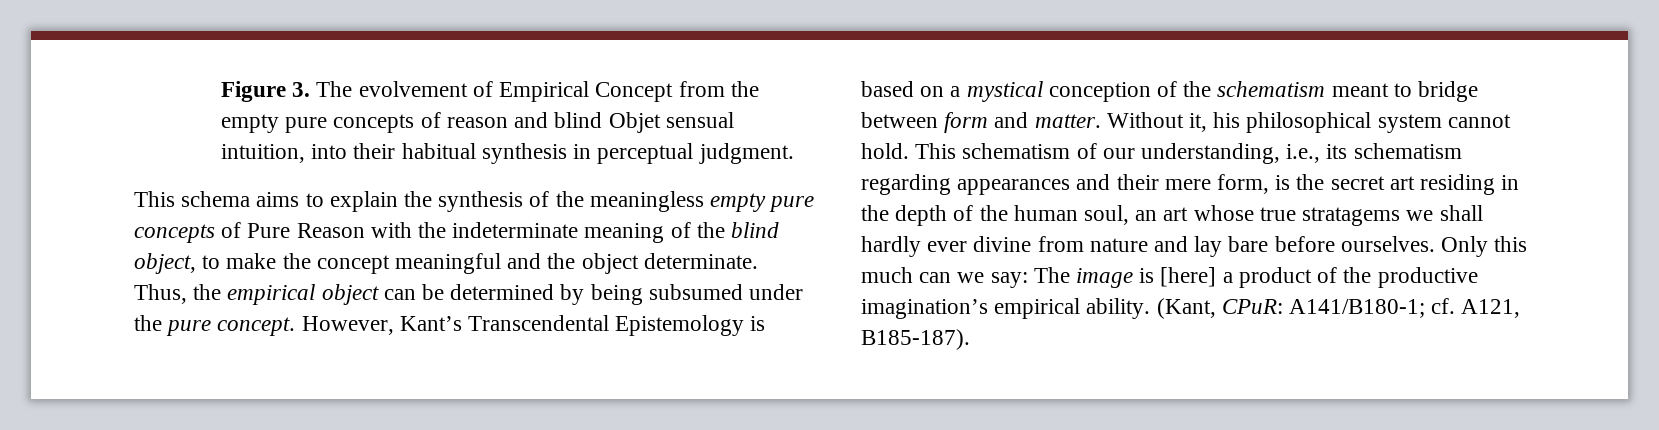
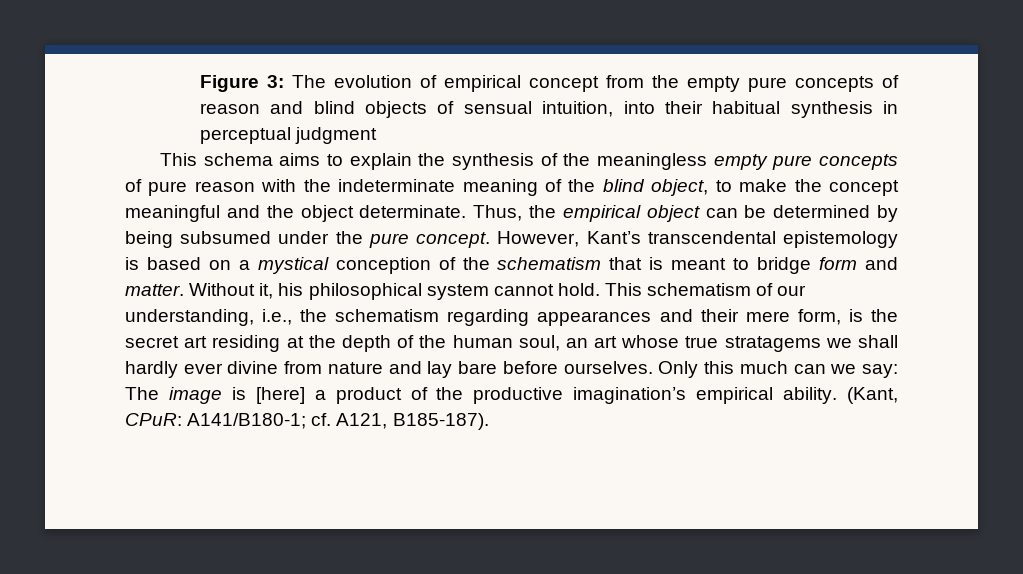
[292,81,674,102] 3. The evolvement of Empirical Concept -> [266,75,599,92] 3: The evolution of empirical concept
[608,112,661,133] Objet -> [365,101,455,118] objects of
[698,143,794,164] judgment. -> [295,127,378,144] judgment
[247,223,365,238] Pure Reason -> [148,181,255,196] pure reason
[468,315,745,336] Transcendental Epistemology -> [647,231,898,248] transcendental epistemology
(1326, 89) none -> [609,257,664,270] that is
[861,112,938,128] between -> (812, 265) none
[1326,144,1348,159] its -> [300,309,328,322] the
[1501,175,1520,190] in -> [286,336,304,348] at

